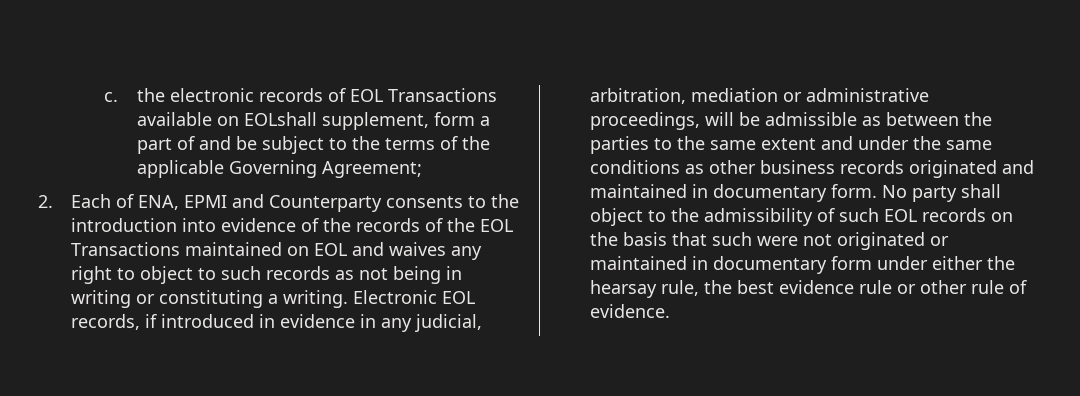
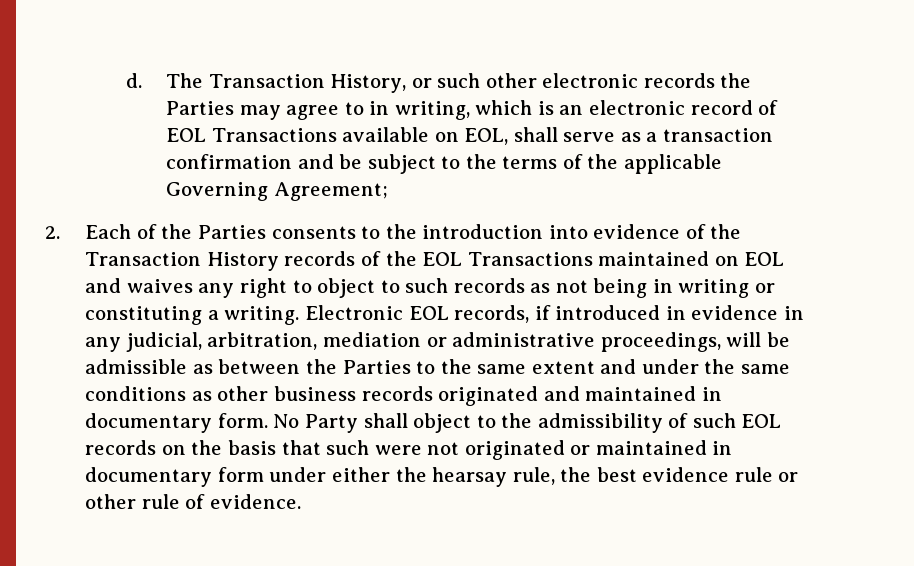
[103,88,323,102] c. the electronic records -> [125,73,752,93] [166,100,753,120] d. The Transaction History, or such other electronic records the Parties may agree to in writing, which is an electronic record
[243,112,490,130] [136,136,195,154] EOLshall supplement, form a part of -> [464,127,773,145] [166,154,293,169] EOL, shall serve as a transaction confirmation
[137,194,382,212] ENA, EPMI and Counterparty -> [161,224,266,239] the Parties
(351, 225) none -> [85,252,279,271] Transaction History
[589,136,649,154] parties -> [342,360,411,374] Parties
[911,186,957,202] party -> [304,414,358,433] Party

